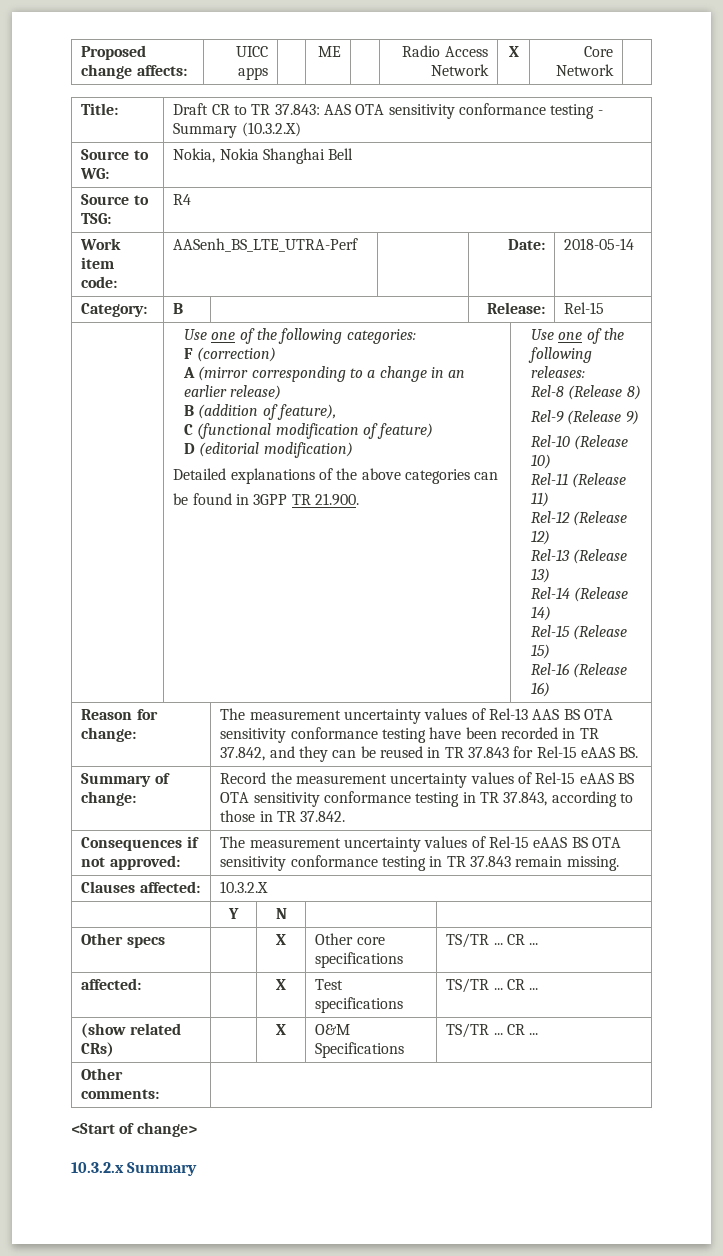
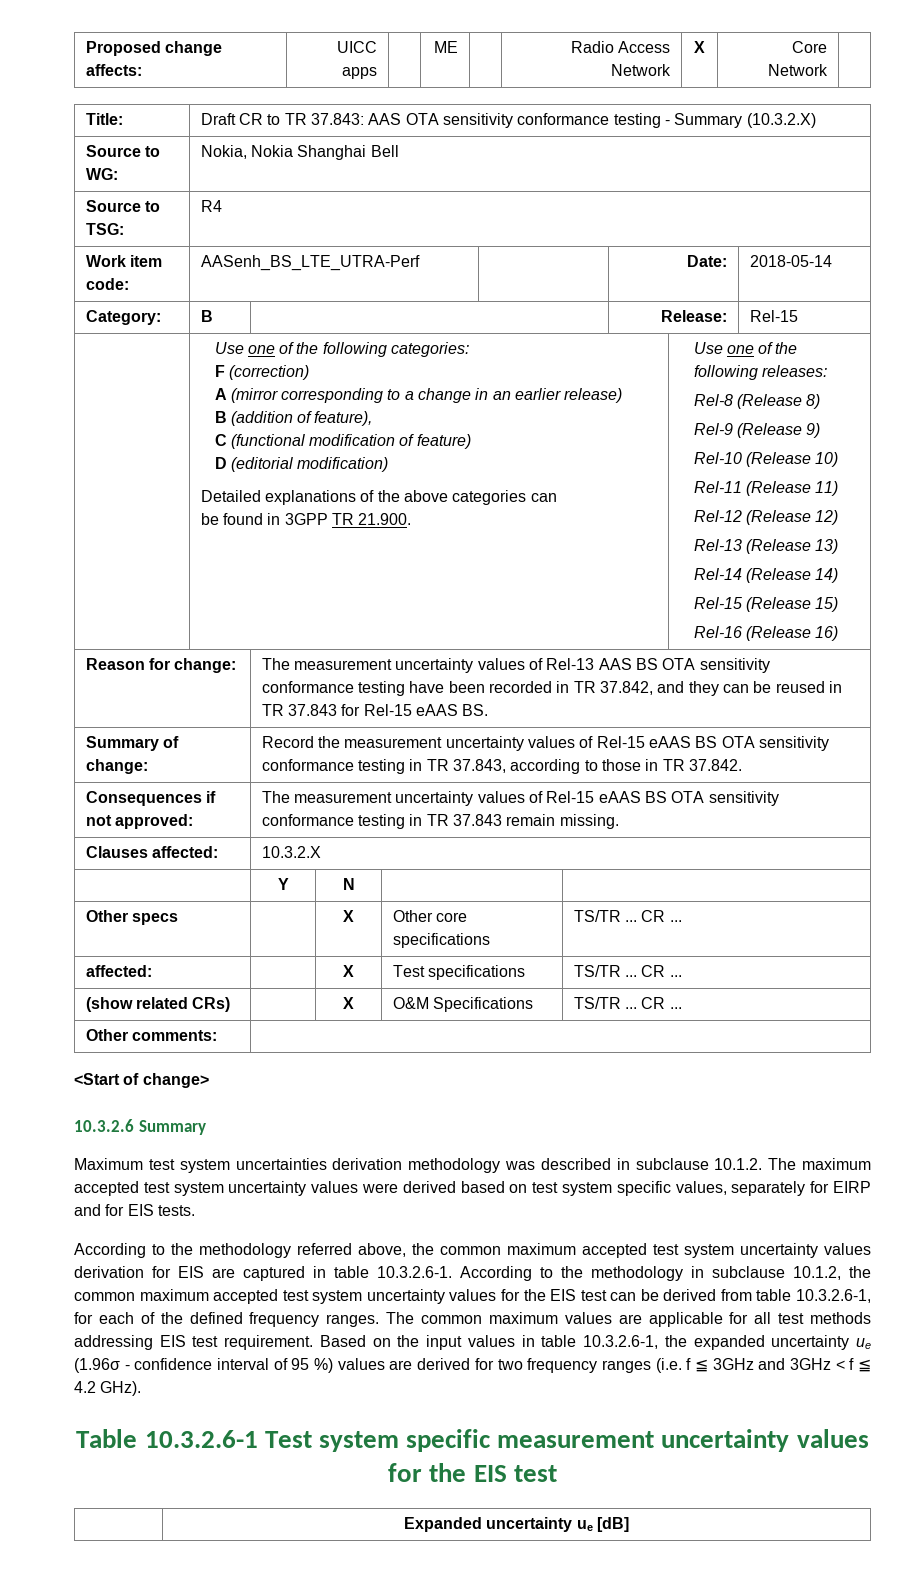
[71,1162,198,1176] 10.3.2.x Summary -> [74,1119,206,1135] [74,1158,872,1173] [74,1181,871,1196] [74,1204,195,1216] [74,1243,871,1258] [74,1266,871,1281] [74,1289,871,1304] [74,1312,871,1327] [74,1335,872,1350] [74,1358,871,1373] [74,1381,142,1396] [76,1429,869,1452] [388,1463,557,1482] [404,1517,629,1532] 10.3.2.6 Summary // Maximum test system uncertainties derivation methodology was described in subclause 10.1.2. The maximum accepted test system uncertainty values were derived based on test system specific values, separately for EIRP and for EIS tests. // According to the methodology referred above, the common maximum accepted test system uncertainty values derivation for EIS are captured in table 10.3.2.6-1. According to the methodology in subclause 10.1.2, the common maximum accepted test system uncertainty values for the EIS test can be derived from table 10.3.2.6-1, for each of the defined frequency ranges. The common maximum values are applicable for all test methods addressing EIS test requirement. Based on the input values in table 10.3.2.6-1, the expanded uncertainty ue (1.96σ - confidence interval of 95 %) values are derived for two frequency ranges (i.e. f ≦ 3GHz and 3GHz < f ≦ 4.2 GHz). // Table 10.3.2.6-1 Test system specific measurement uncertainty values for the EIS test // | Expanded uncertainty ue [dB]

